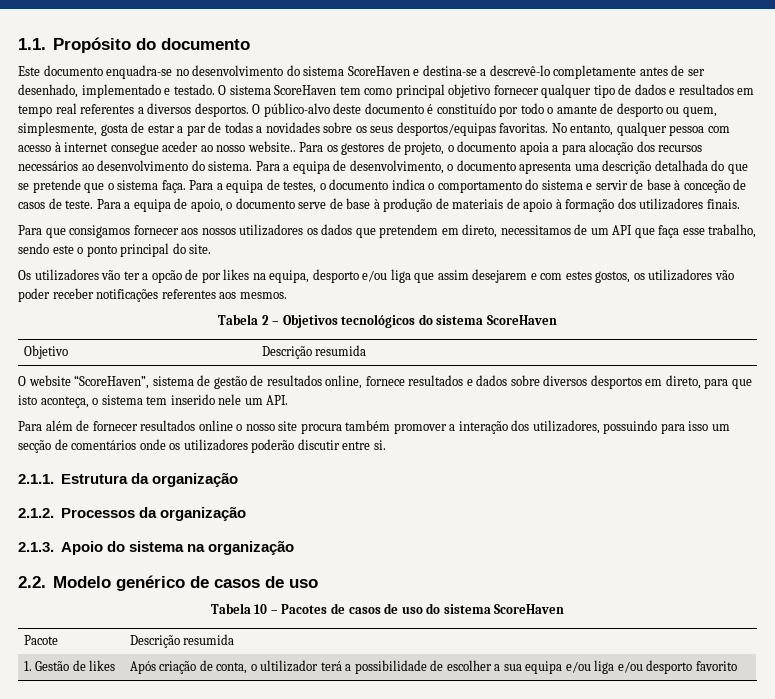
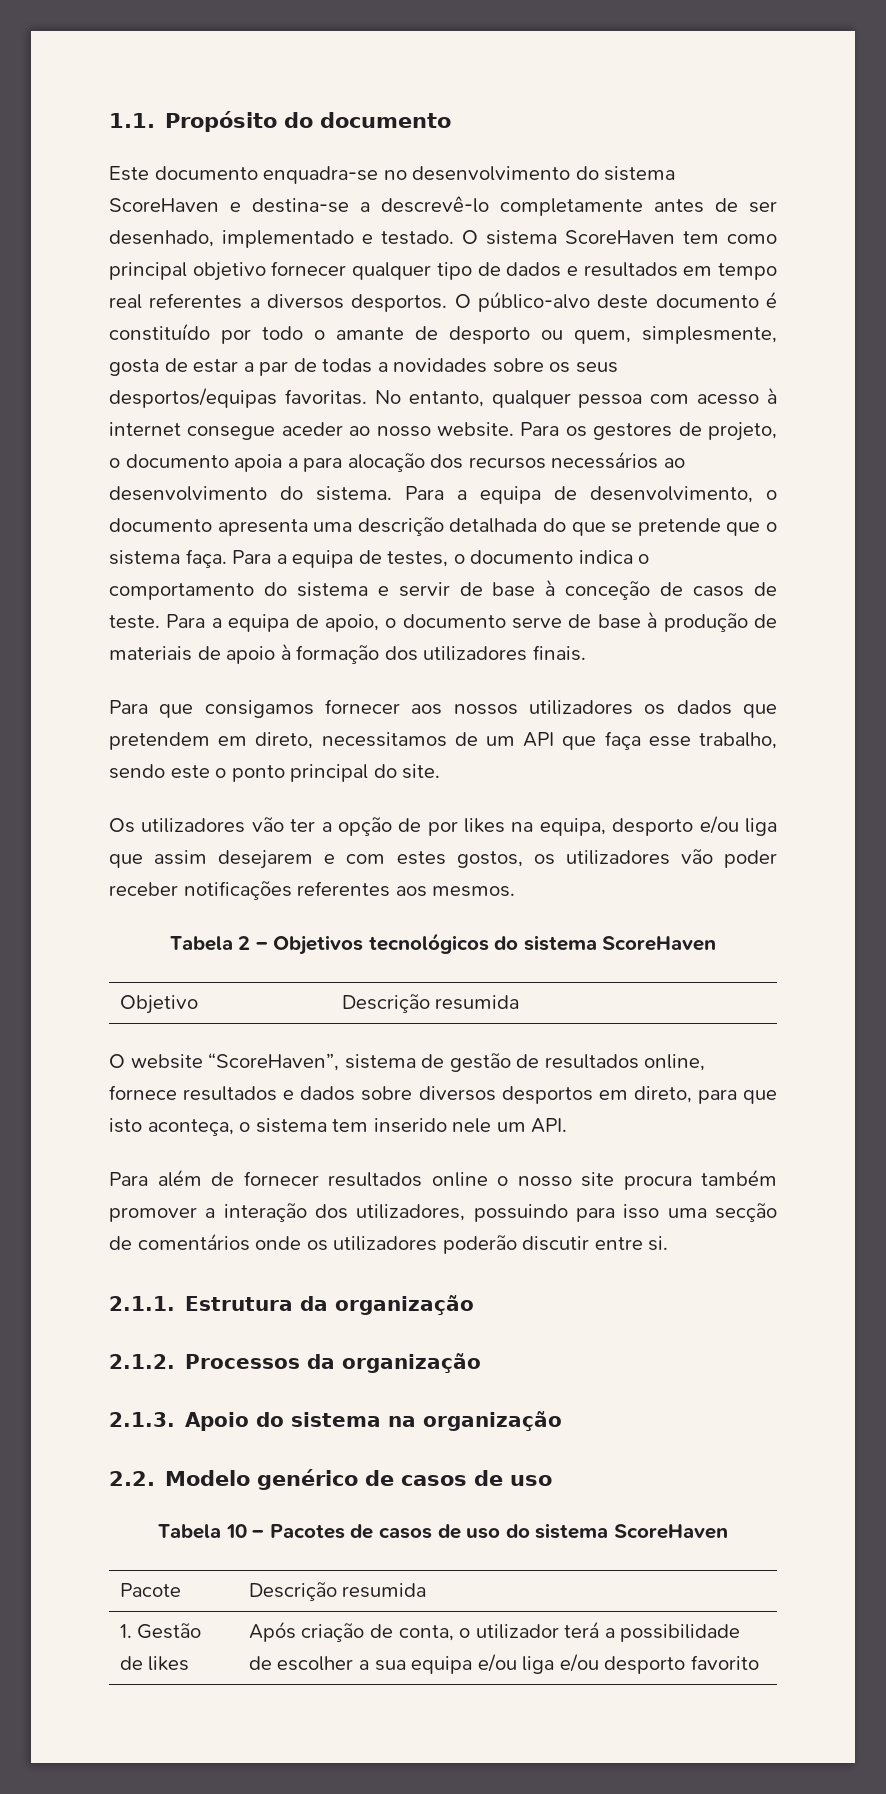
[247,141,296,152] website.. -> [436,422,514,437] website.
[151,270,182,283] opcão -> [337,817,392,836] opção
[711,424,730,431] um -> [667,1208,707,1218] uma
[260,660,319,672] ultilizador -> [475,1624,559,1639] utilizador

